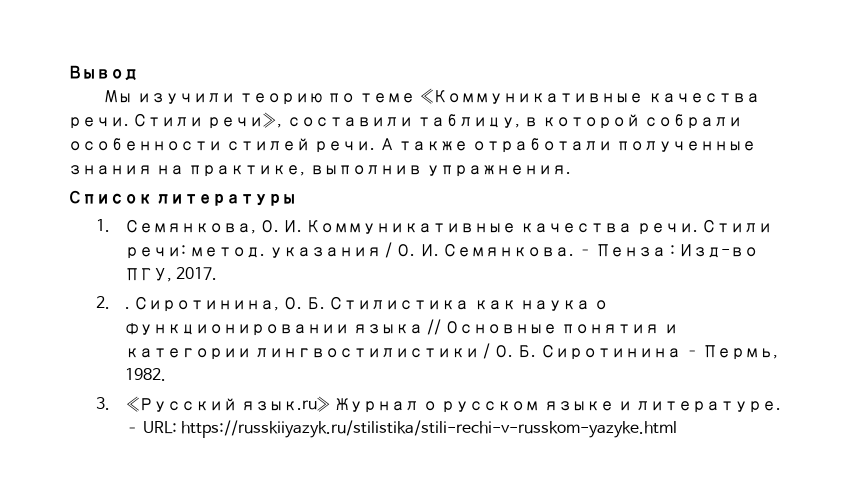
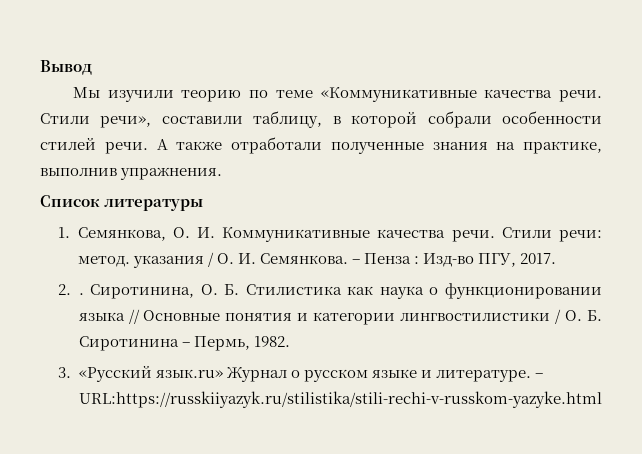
[142,420,677,438] URL: https://russkiiyazyk.ru/stilistika/stili-rechi-v-russkom-yazyke.html -> [78,391,602,408] URL:https://russkiiyazyk.ru/stilistika/stili-rechi-v-russkom-yazyke.html

